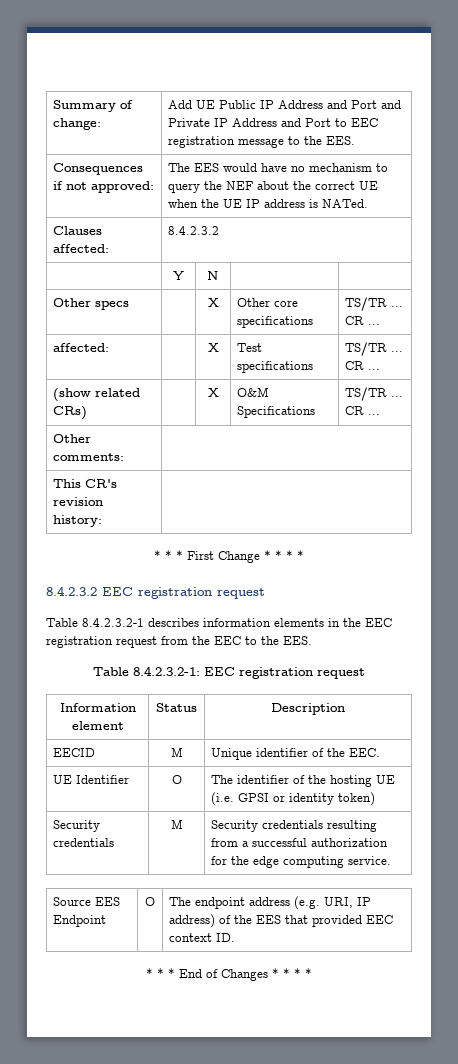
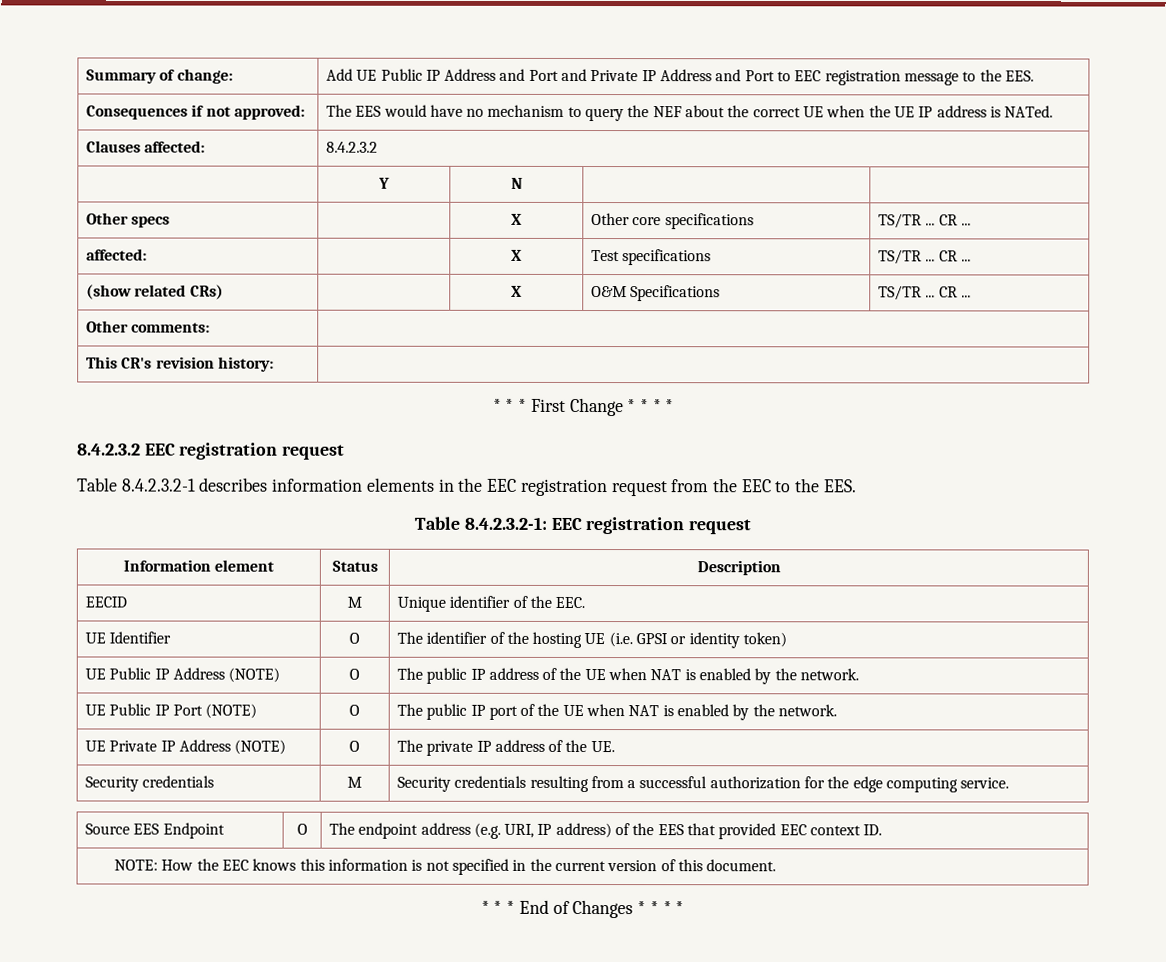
(375, 799) none -> [84,667,281,683] [349,668,360,680] [396,667,860,685] [84,703,258,719] [349,704,360,716] [396,703,838,721] [84,739,287,755] [349,740,360,752] [396,739,615,756] // UE Public IP Address (NOTE) | O | The public IP address of the UE when NAT is enabled by the network. // UE Public IP Port (NOTE) | O | The public IP port of the UE when NAT is enabled by the network. // UE Private IP Address (NOTE) | O | The private IP address of the UE.
(235, 937) none -> [114,858,777,875] // NOTE: How the EEC knows this information is not specified in the current version of this document.

